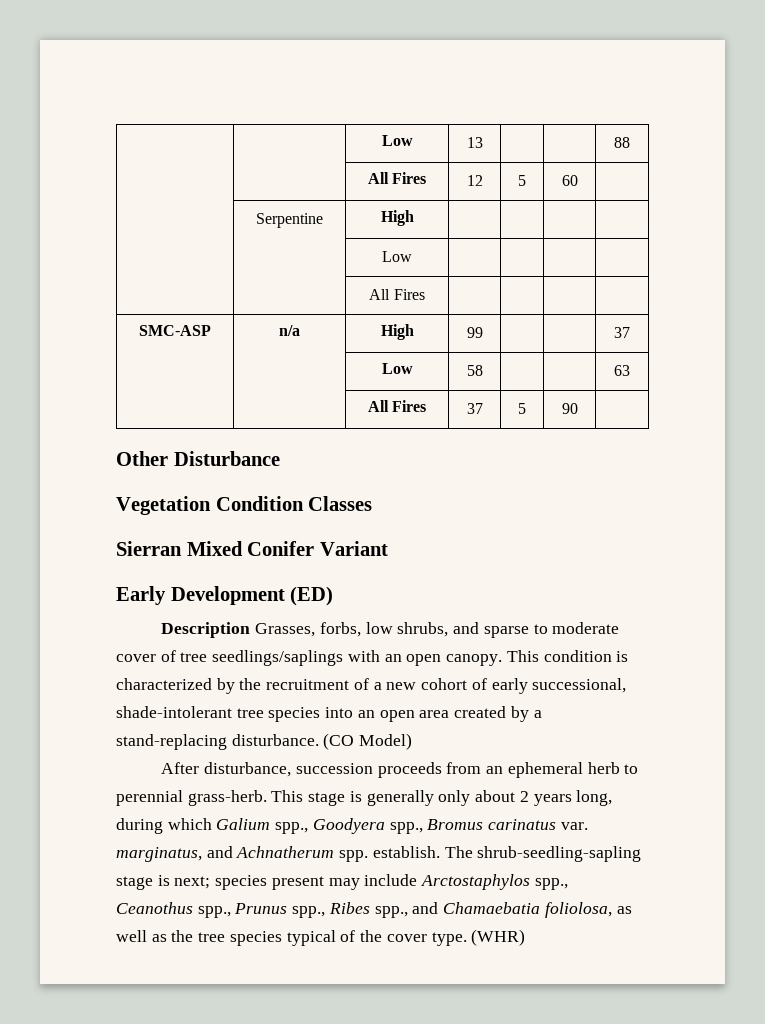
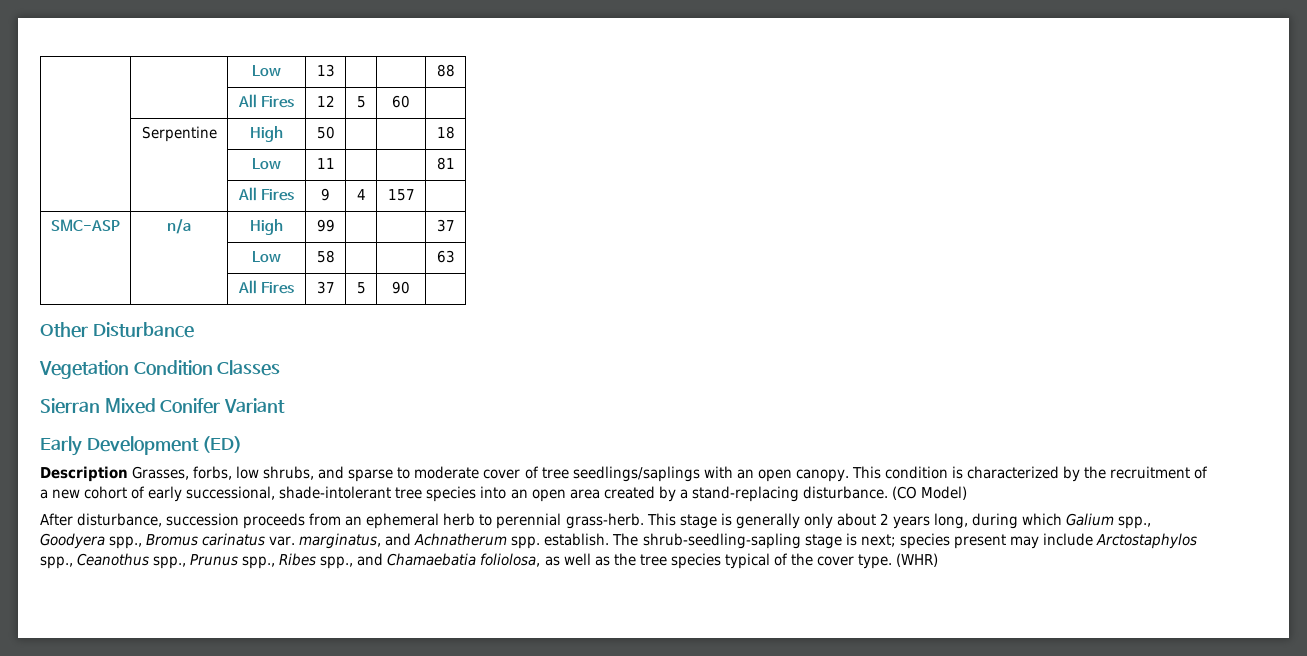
[382,251,412,262] [369,289,425,300] | | | // | | Low | | | | // | | All Fires | | | -> [316,126,335,139] [436,126,455,139] [252,158,281,170] [316,158,335,169] [436,157,455,170] [237,187,295,201] [321,188,330,201] [356,189,366,200] [387,189,415,201] 50 | | | 18 // | | Low | 11 | | | 81 // | | All Fires | 9 | 4 | 157

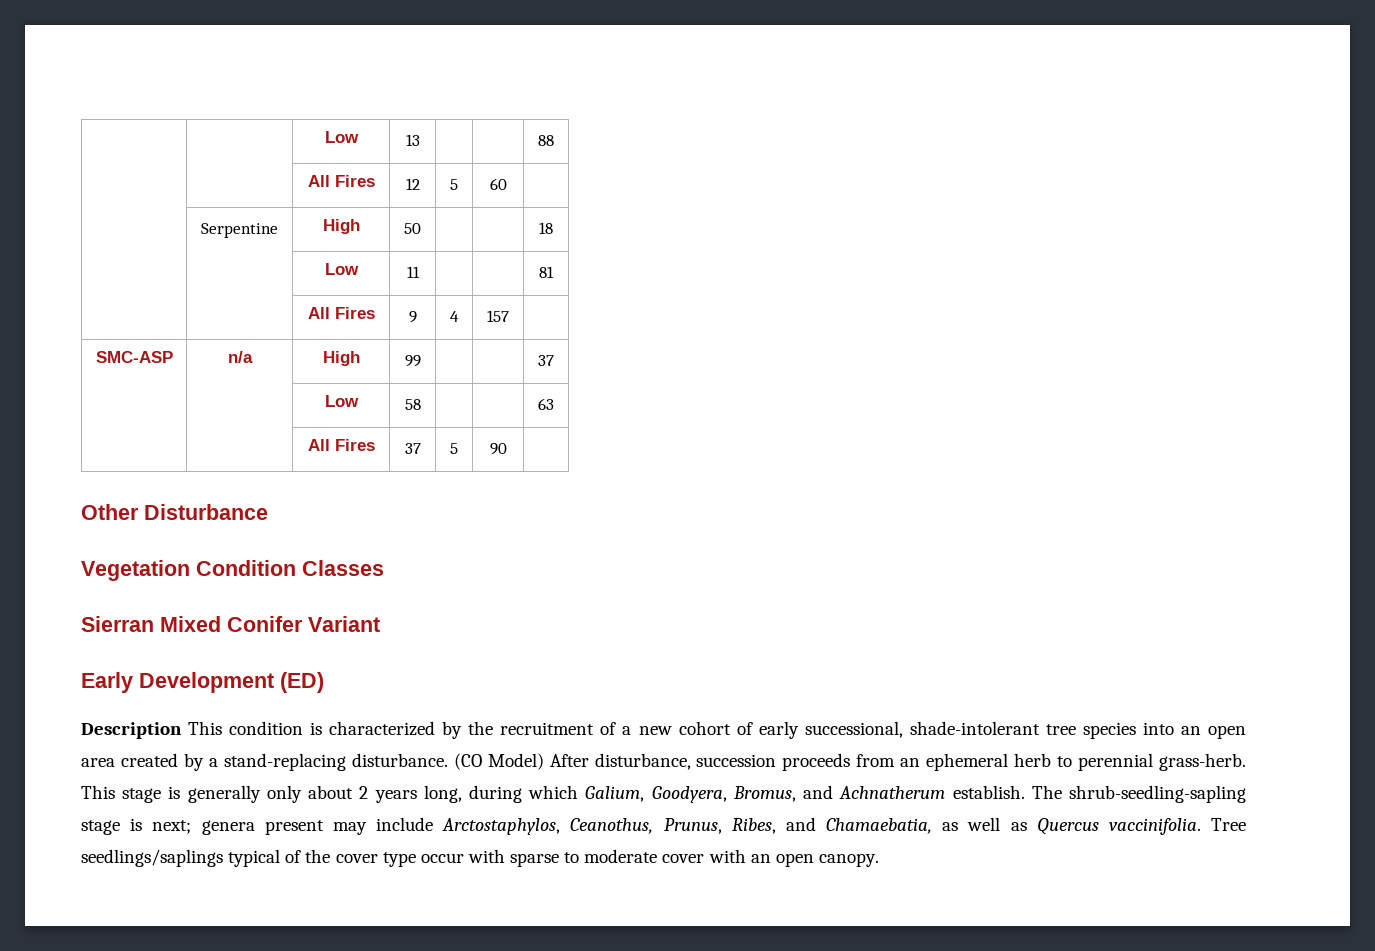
[132,466,849,482] Grasses, forbs, low shrubs, and sparse to moderate cover of tree seedlings/saplings with an open canopy. -> (182, 730) none
(967, 493) // -> (544, 761) none
[1066,513,1152,529] [40,533,382,549] Galium spp., Goodyera spp., Bromus carinatus var. marginatus, -> [585,786,796,803] Galium, Goodyera, Bromus,
[511,536,541,549] spp. -> (946, 792) none
[899,533,950,549] species -> [201,820,255,835] genera
[1095,533,1197,549] [40,553,939,569] Arctostaphylos spp., Ceanothus spp., Prunus spp., Ribes spp., and Chamaebatia foliolosa, as well as the tree species typical of the cover type. (WHR) -> [442,817,1246,835] [81,849,879,867] Arctostaphylos, Ceanothus, Prunus, Ribes, and Chamaebatia, as well as Quercus vaccinifolia. Tree seedlings/saplings typical of the cover type occur with sparse to moderate cover with an open canopy.

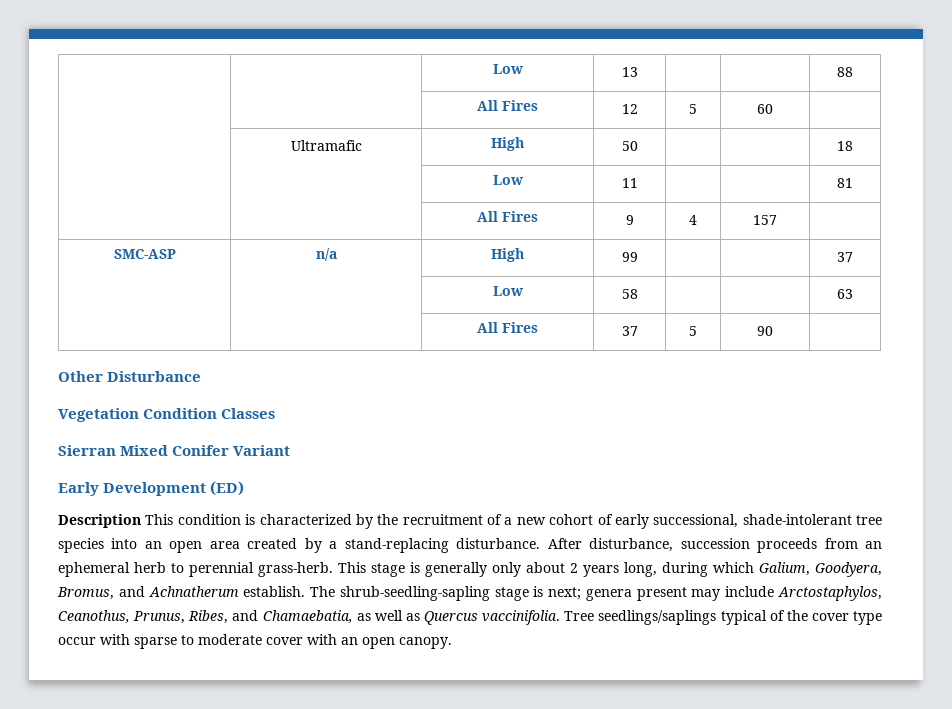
[201,223,278,238] Serpentine -> [290,140,362,151] Ultramafic
[453,753,544,770] (CO Model) -> (541, 543) none

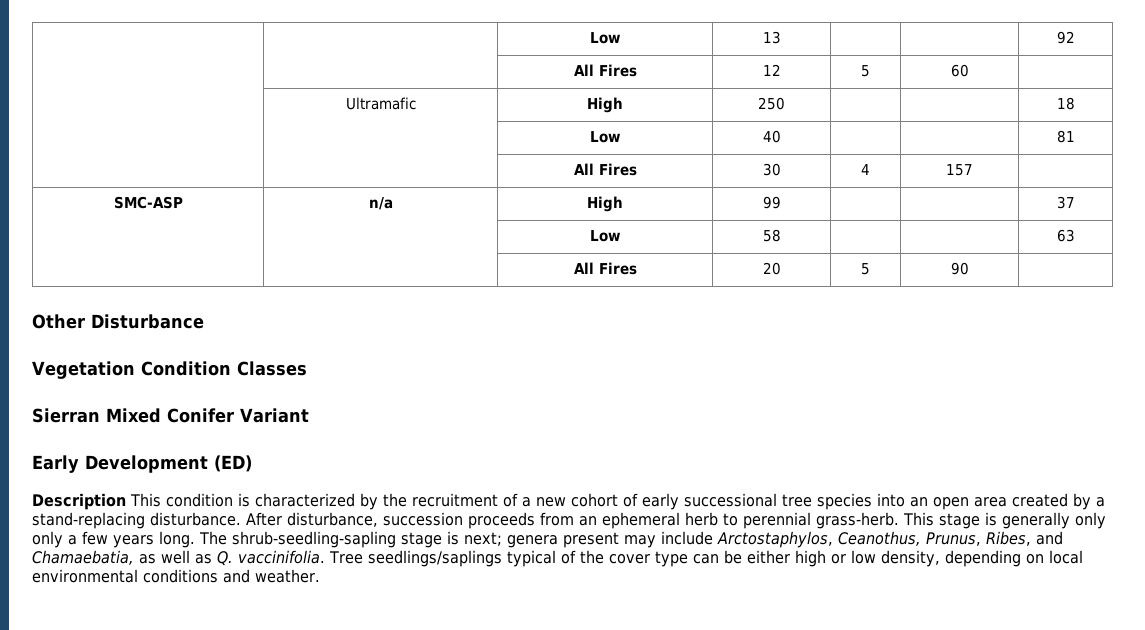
[837,67,853,77] 88 -> [1056,31,1075,44] 92
[621,141,638,151] 50 -> [758,97,785,110] 250
[621,178,638,188] 11 -> [762,130,781,143] 40
[625,215,634,225] 9 -> [762,163,781,176] 30
[621,326,638,336] 37 -> [762,262,781,275] 20
[653,514,852,528] successional, shade-intolerant -> [684,493,777,507] successional
[526,562,882,577] [57,586,306,600] about 2 years long, during which Galium, Goodyera, Bromus, and Achnatherum establish. -> [32,531,195,548] only a few years long.
[424,611,478,625] Quercus -> [217,551,233,566] Q.
[58,634,452,649] occur with sparse to moderate cover with an open canopy. -> [692,550,1083,567] [32,569,320,583] can be either high or low density, depending on local environmental conditions and weather.

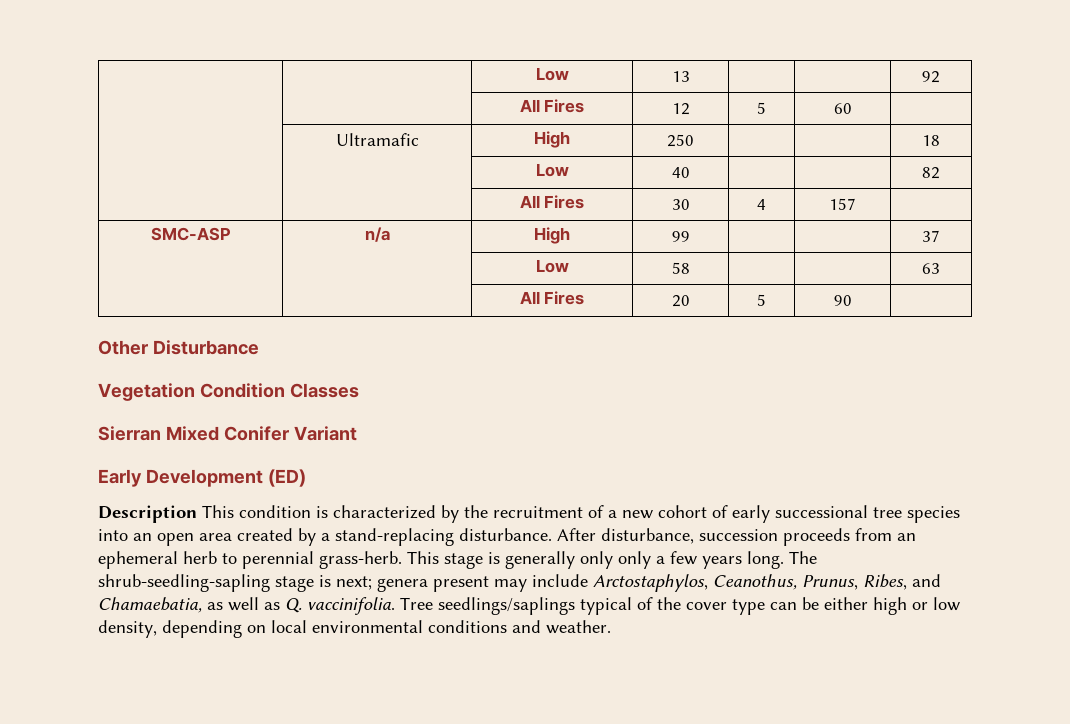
[1056,130,1075,143] 81 -> [922,167,940,179] 82

